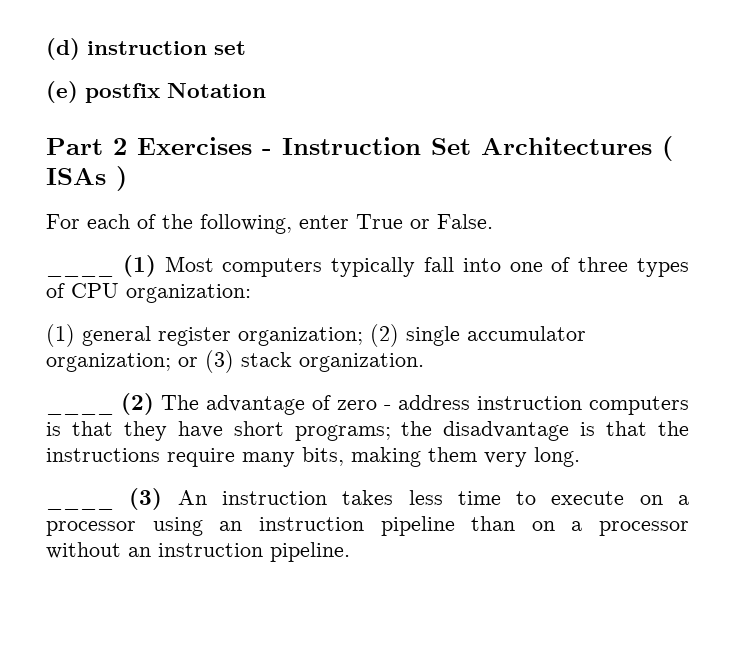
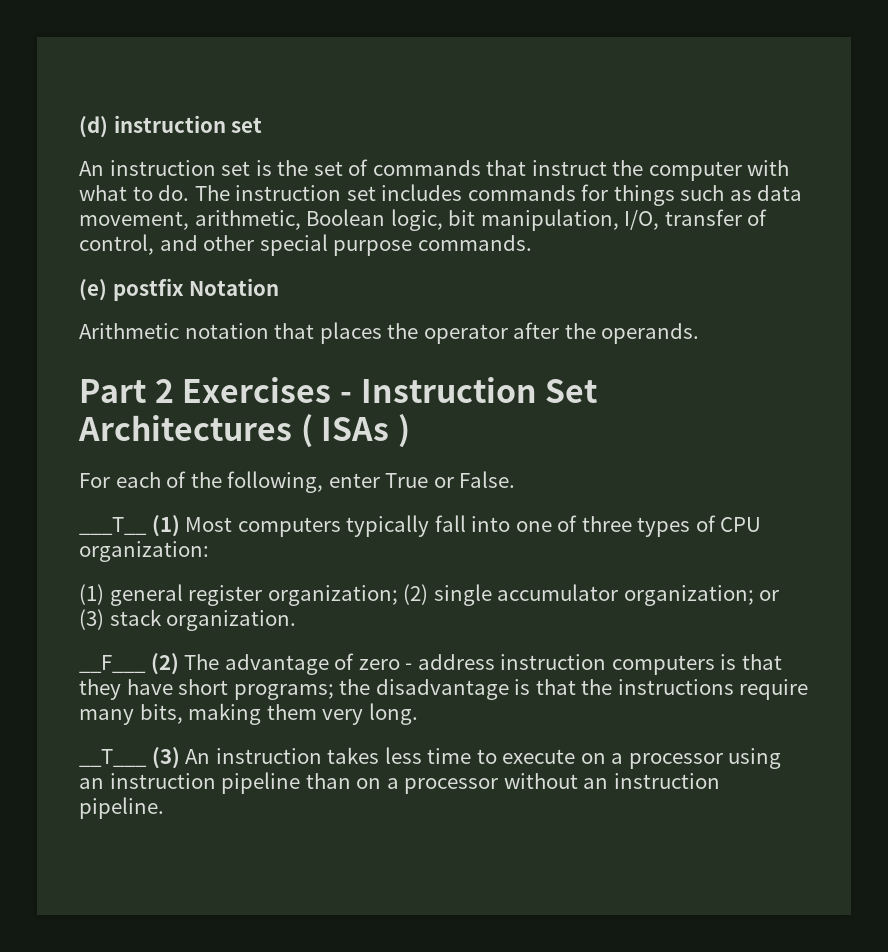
[46,81,266,103] (e) postfix Notation -> [79,159,790,181] [79,184,803,206] [79,209,768,231] [79,234,532,256] [79,278,280,301] [79,322,700,344] An instruction set is the set of commands that instruct the computer with what to do. The instruction set includes commands for things such as data movement, arithmetic, Boolean logic, bit manipulation, I/O, transfer of control, and other special purpose commands. // (e) postfix Notation // Arithmetic notation that places the operator after the operands.
[46,272,114,277] ____ -> [79,517,147,535] ___T__
[46,410,114,415] ____ -> [79,655,146,673] __F___
[46,505,114,510] ____ -> [79,749,147,767] __T___

